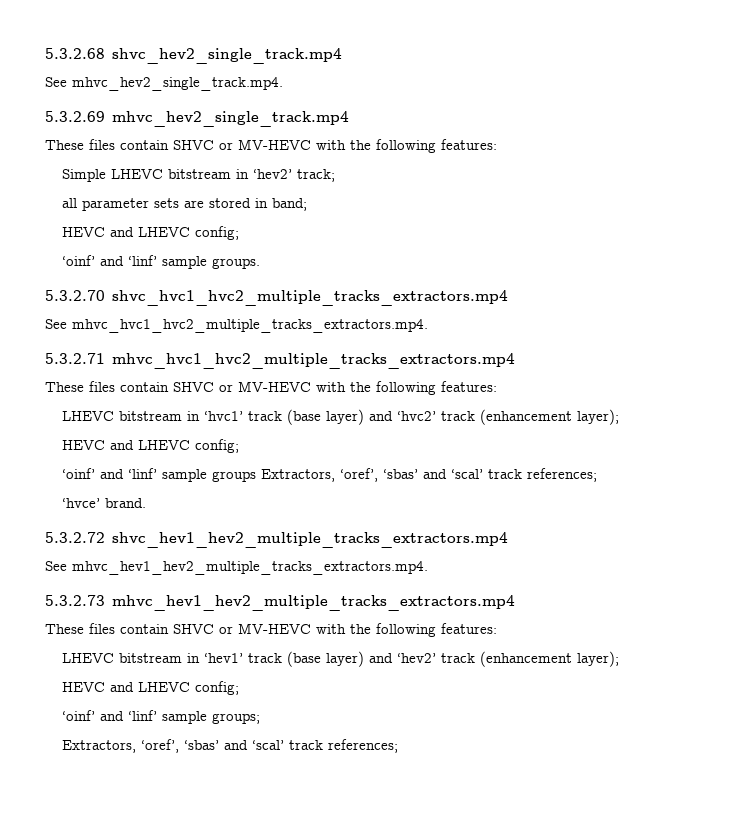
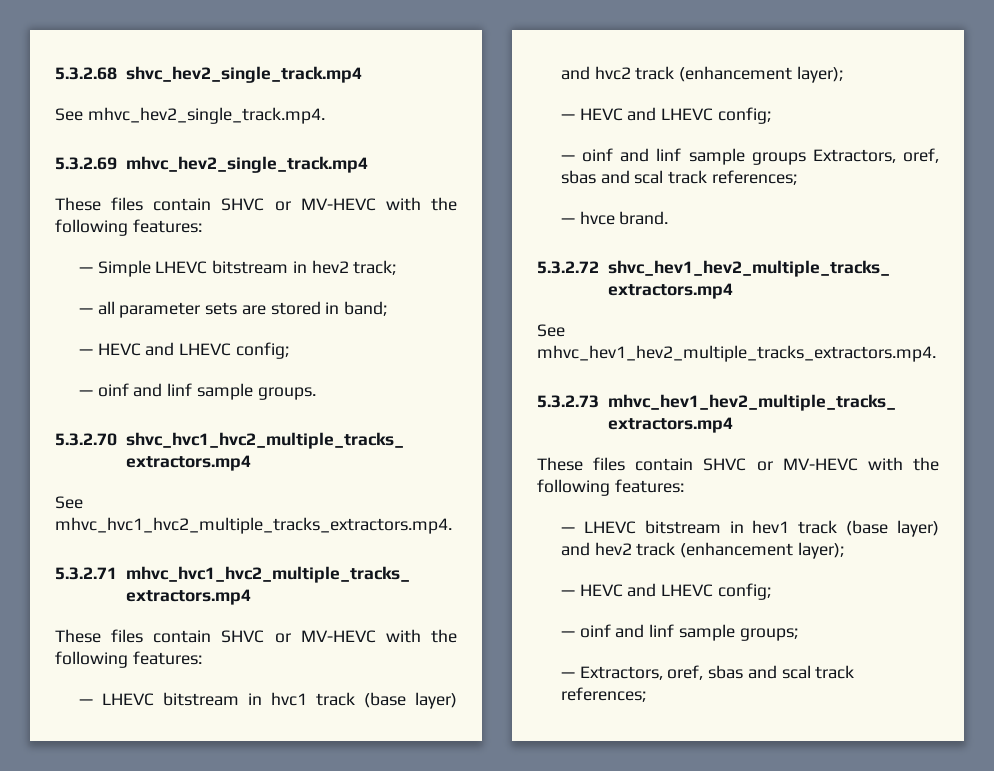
(497, 144) none -> [78,267,93,273] —
[252,169,292,179] ‘hev2’ -> [311,260,349,274] hev2
(335, 175) none -> [78,308,93,314] —
[61,226,239,240] [61,255,157,266] HEVC and LHEVC config; // ‘oinf’ and ‘linf’ -> [78,342,289,359] [78,383,193,397] — HEVC and LHEVC config; // — oinf and linf
[61,409,619,425] [61,439,239,453] [61,468,483,482] LHEVC bitstream in ‘hvc1’ track (base layer) and ‘hvc2’ track (enhancement layer); // HEVC and LHEVC config; // ‘oinf’ and ‘linf’ sample groups Extractors, ‘oref’, ‘sbas’ and ‘scal’ -> [78,692,457,709] [560,66,843,83] [560,107,771,124] [560,148,939,165] [560,170,664,184] — LHEVC bitstream in hvc1 track (base layer) and hvc2 track (enhancement layer); // — HEVC and LHEVC config; // — oinf and linf sample groups Extractors, oref, sbas and scal
[61,498,100,508] ‘hvce’ -> [560,211,615,225] — hvce
[61,651,619,667] [61,681,239,695] [61,710,260,724] [61,739,284,753] LHEVC bitstream in ‘hev1’ track (base layer) and ‘hev2’ track (enhancement layer); // HEVC and LHEVC config; // ‘oinf’ and ‘linf’ sample groups; // Extractors, ‘oref’, ‘sbas’ and ‘scal’ -> [560,520,939,537] [560,542,844,559] [560,583,771,600] [560,624,798,641] [560,665,811,680] — LHEVC bitstream in hev1 track (base layer) and hev2 track (enhancement layer); // — HEVC and LHEVC config; // — oinf and linf sample groups; // — Extractors, oref, sbas and scal

